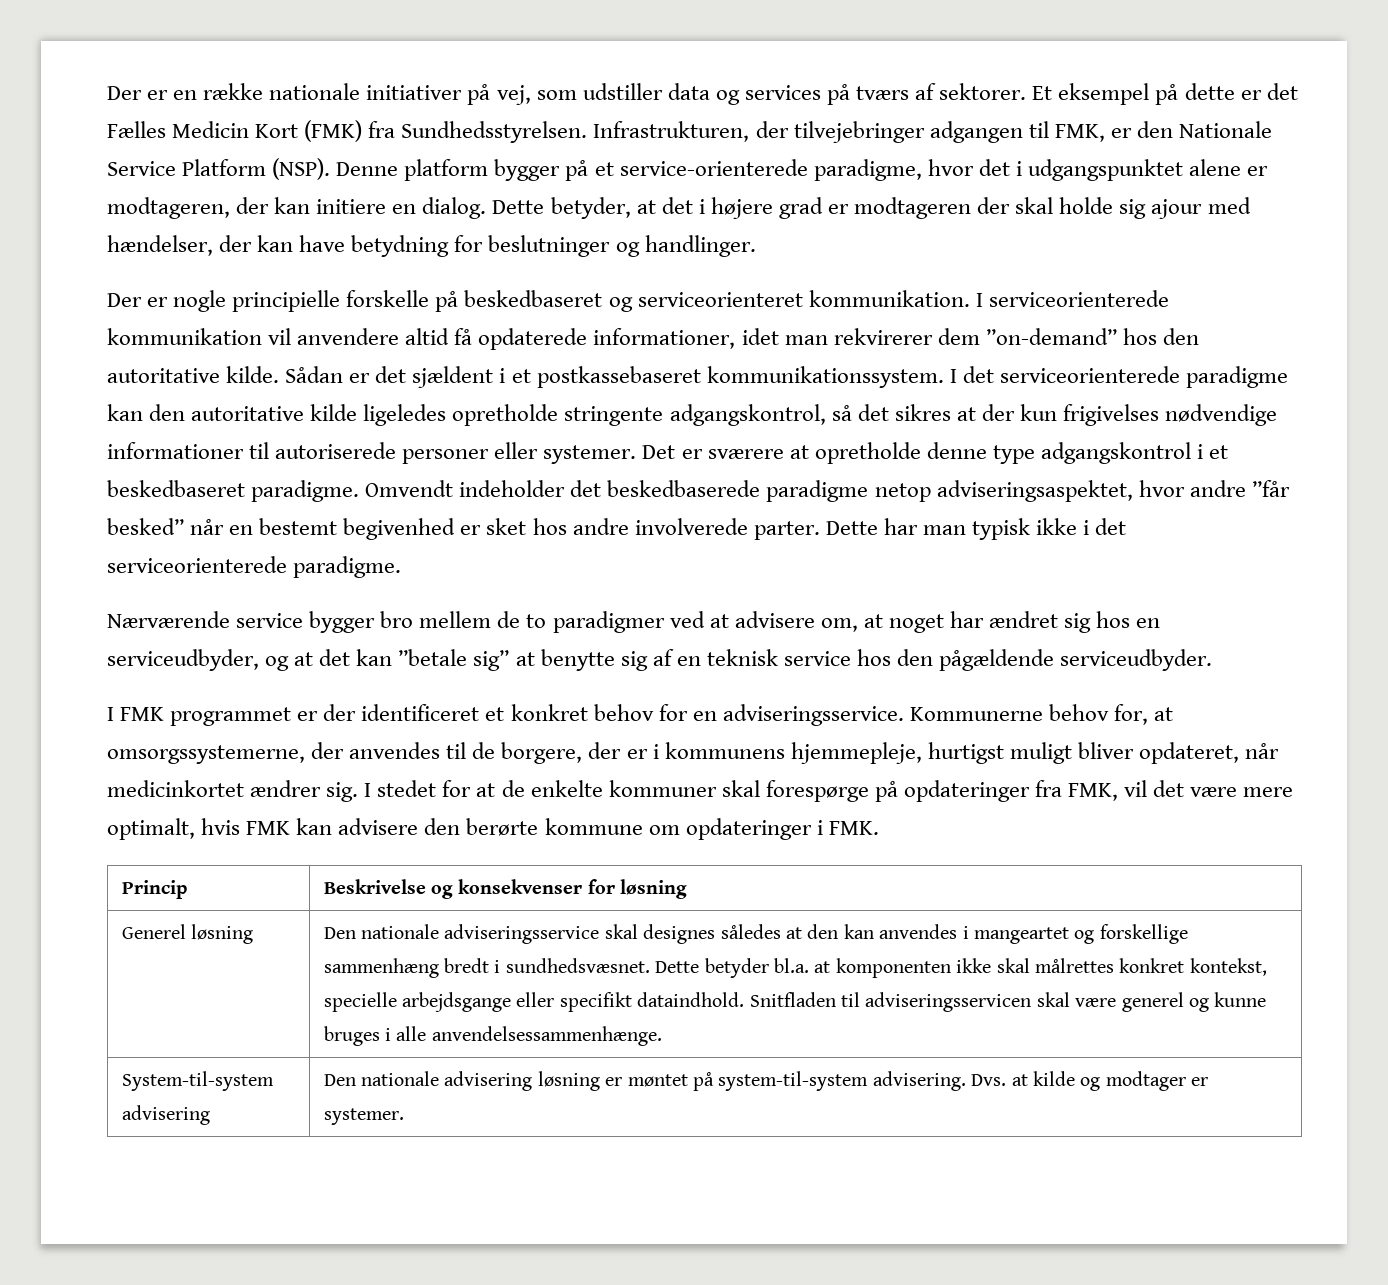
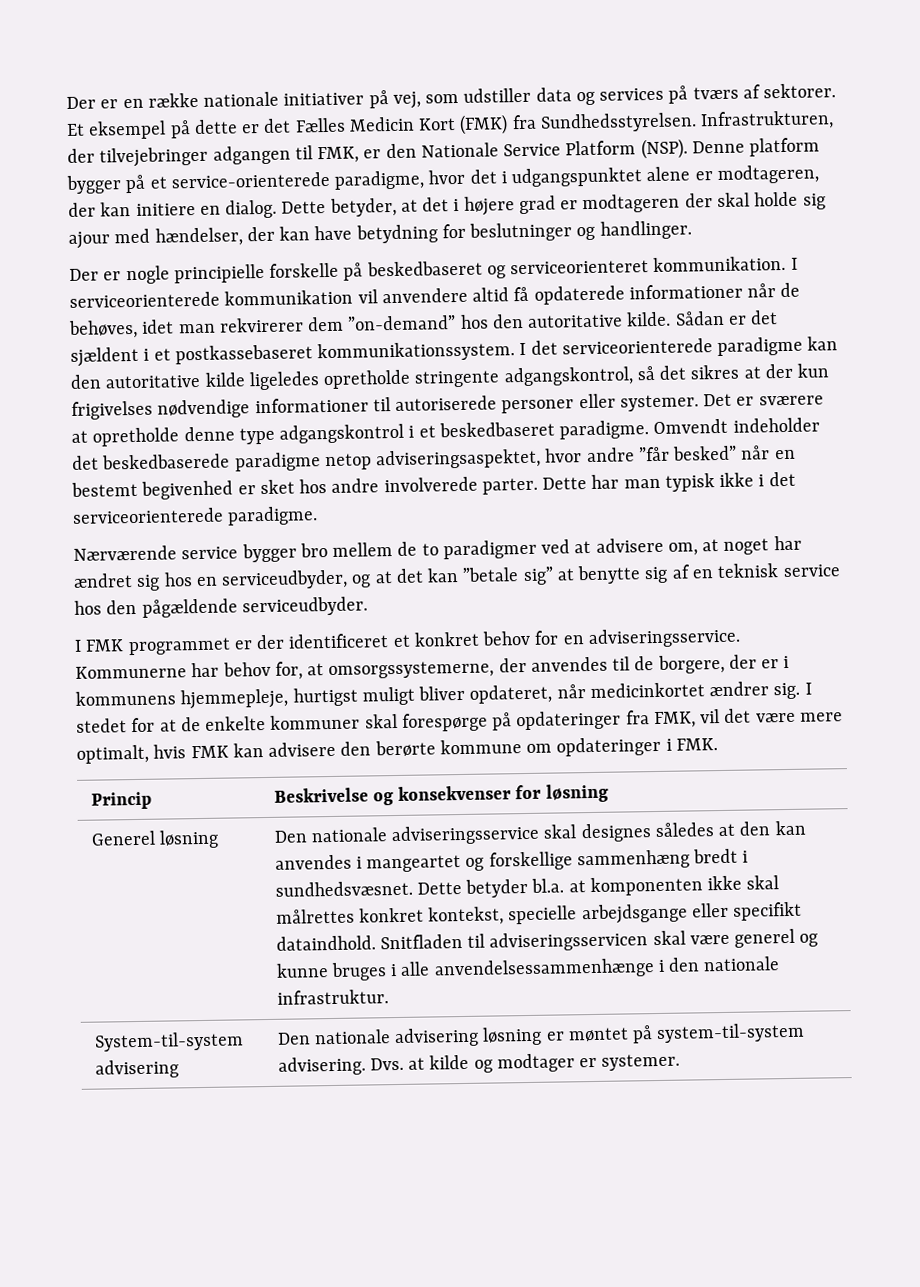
[593,328,736,349] informationer, -> [628,282,801,300] [69,319,138,339] informationer når de behøves,
(1043, 714) none -> [191,662,220,678] har
[431,1026,662,1046] anvendelsessammenhænge. -> [433,956,781,980] [276,989,389,1005] anvendelsessammenhænge i den nationale infrastruktur.

